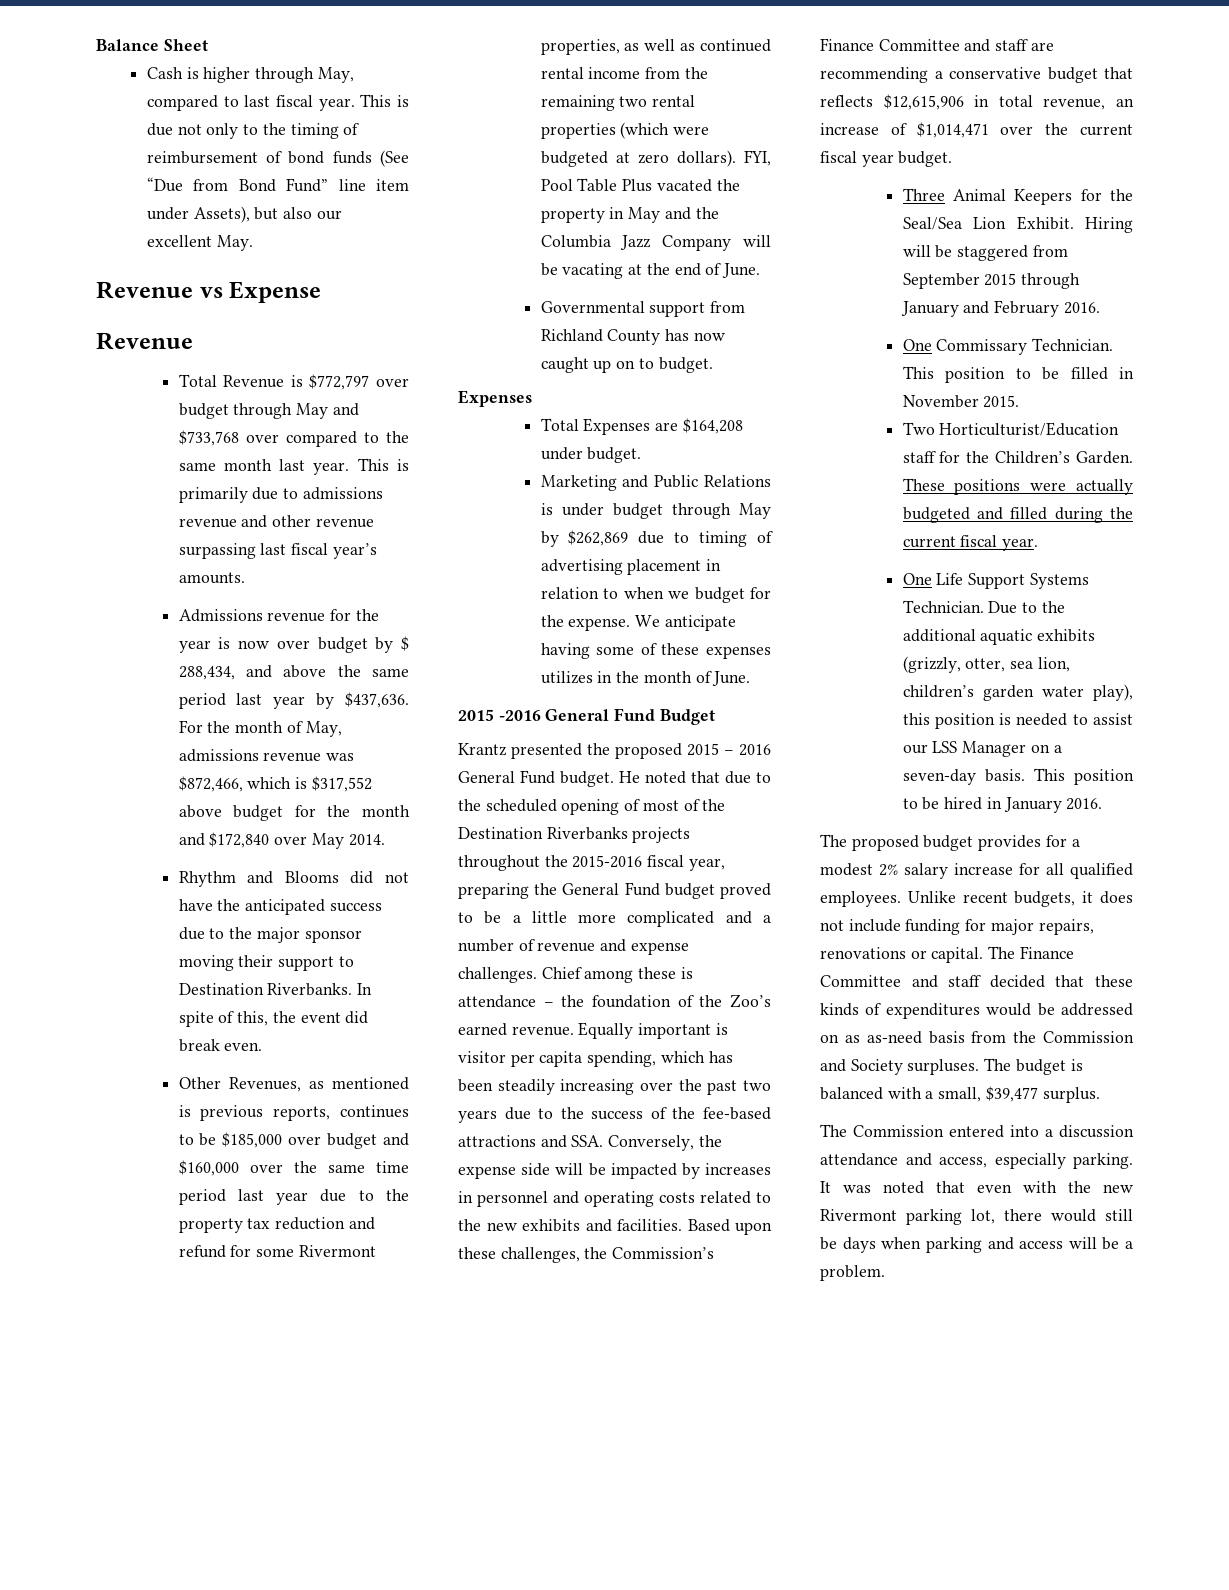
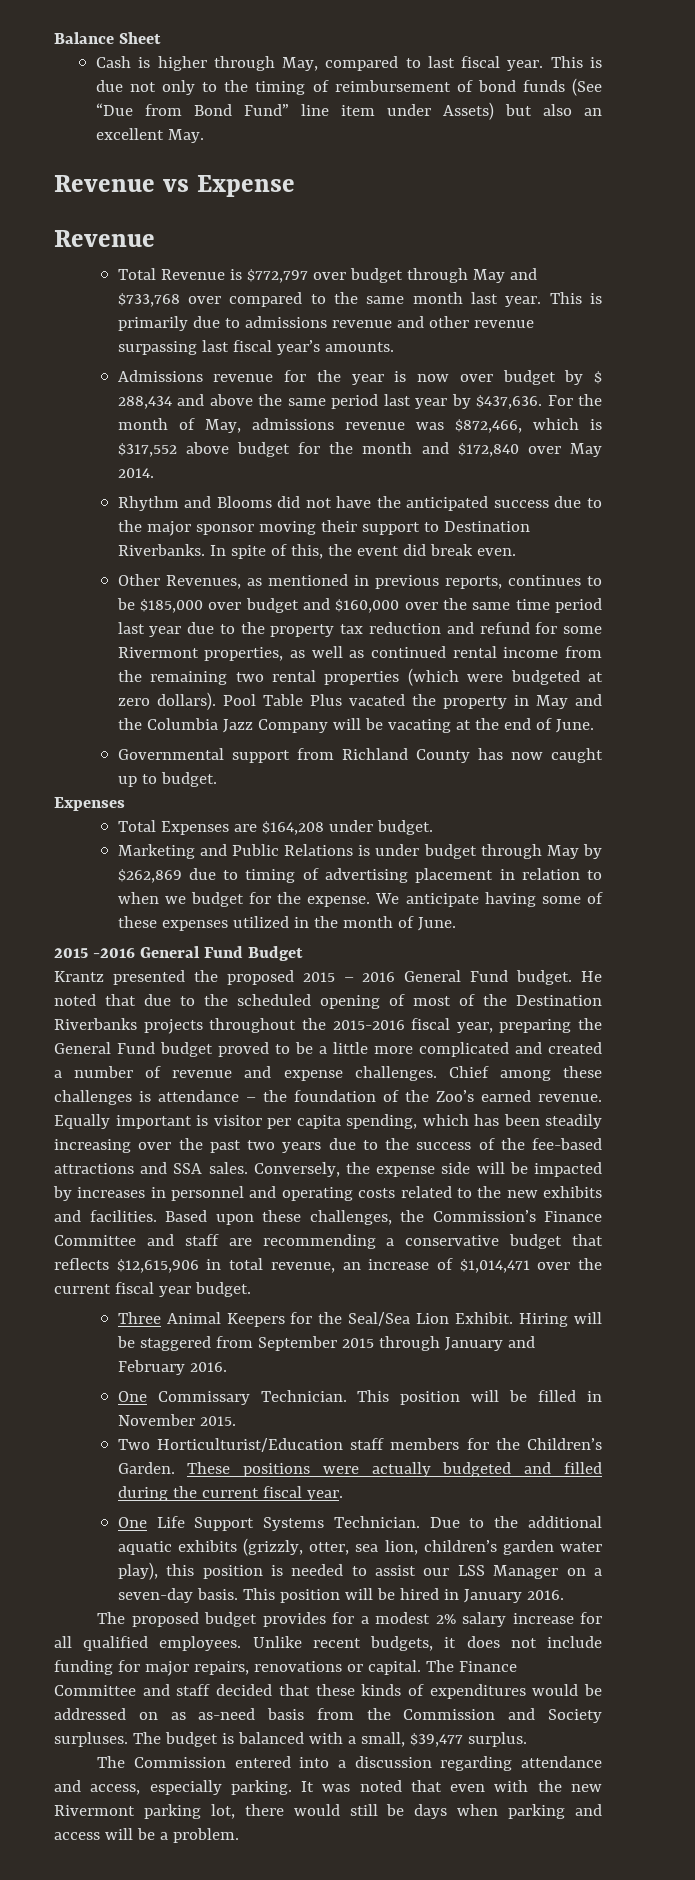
[193,206,250,223] Assets), -> [443,102,495,120] Assets)
[316,210,342,220] our -> [584,108,602,116] an
[178,666,235,680] 288,434, -> [117,396,172,409] 288,434
[178,1105,191,1117] is -> [353,575,369,586] in
[744,150,771,166] FYI, -> (216, 701) none
[616,360,636,369] on -> (137, 781) none
[540,671,593,684] utilizes -> [232,916,289,928] utilized
(752, 917) none -> [548,1042,602,1054] created
(677, 973) none -> [54,1090,132,1105] challenges
[571,1135,604,1147] SSA. -> [173,1162,248,1174] SSA sales.
[1015,368,1031,379] to -> [471,1390,500,1402] will
(936, 457) none -> [390,1438,460,1450] members
[902,798,918,809] to -> [344,1588,373,1600] will
(1134, 1131) none -> [440,1756,513,1771] regarding

